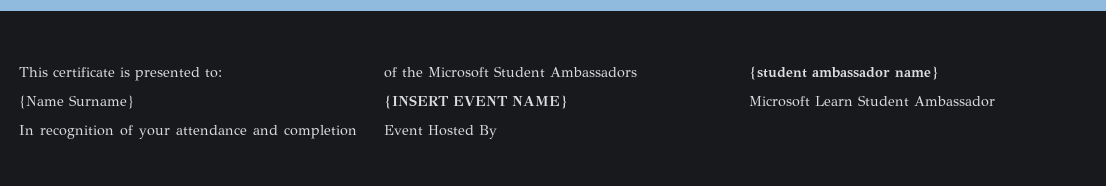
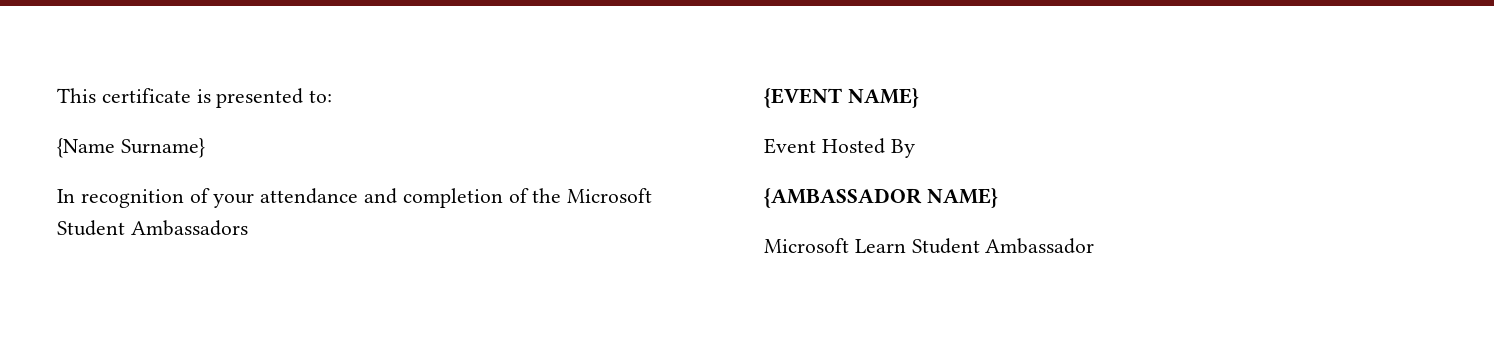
[384,95,508,109] {INSERT EVENT -> [764,88,842,108] {EVENT
[749,66,939,80] {student ambassador name} -> [764,188,998,208] {AMBASSADOR NAME}

